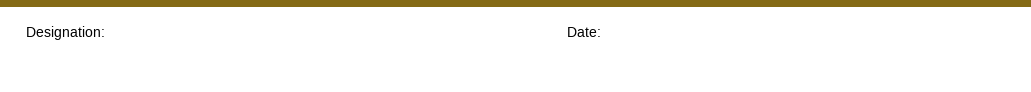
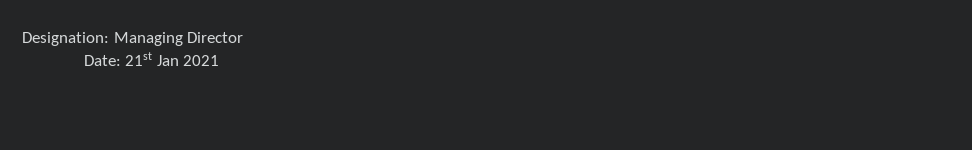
(105, 33) none -> [113,32,244,46] Managing Director
(601, 32) none -> [125,52,220,66] 21st Jan 2021

